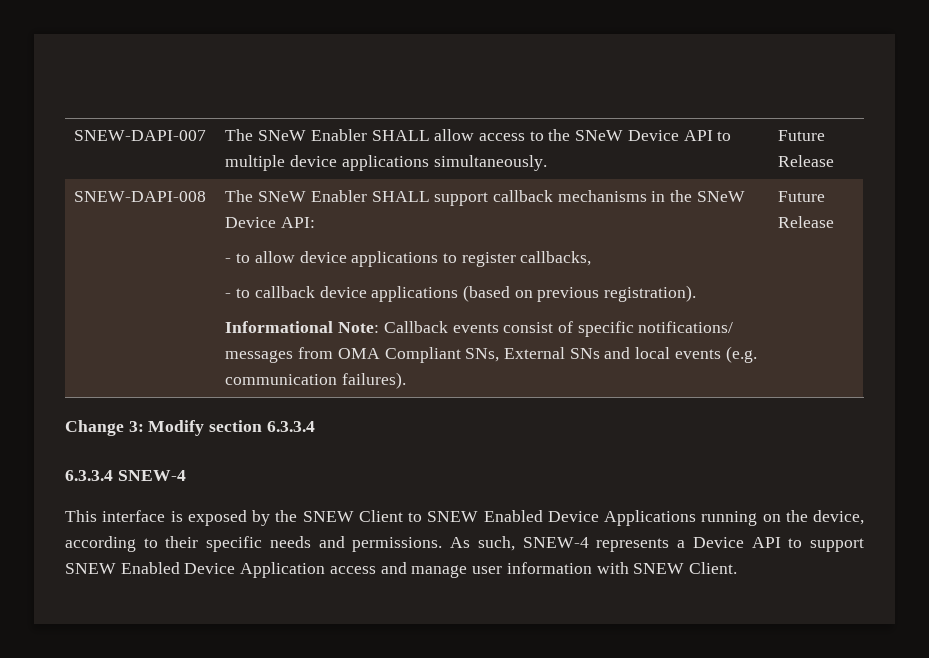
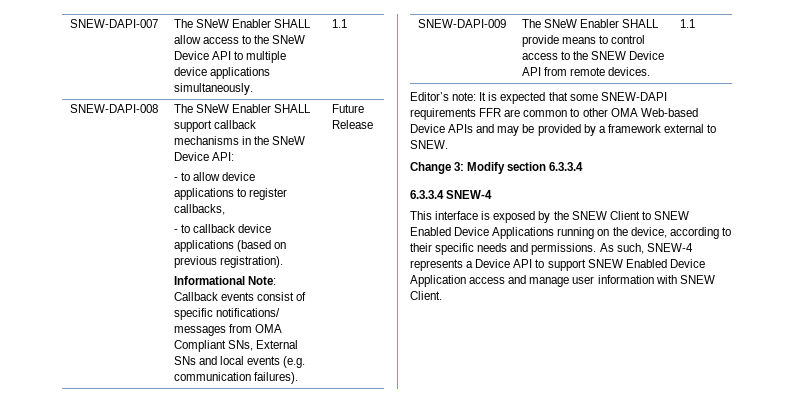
[778,130,826,141] [778,155,835,167] Future Release -> [331,19,347,28] 1.1
(835, 222) none -> [417,19,506,28] [521,19,660,28] [521,35,646,47] [521,51,665,60] [521,67,651,76] [679,19,695,28] [410,92,667,104] [410,108,698,120] [410,124,717,136] [410,140,448,149] // SNEW-DAPI-009 | The SNeW Enabler SHALL provide means to control access to the SNEW Device API from remote devices. | 1.1 // Editor’s note: It is expected that some SNEW-DAPI requirements FFR are common to other OMA Web-based Device APIs and may be provided by a framework external to SNEW.

